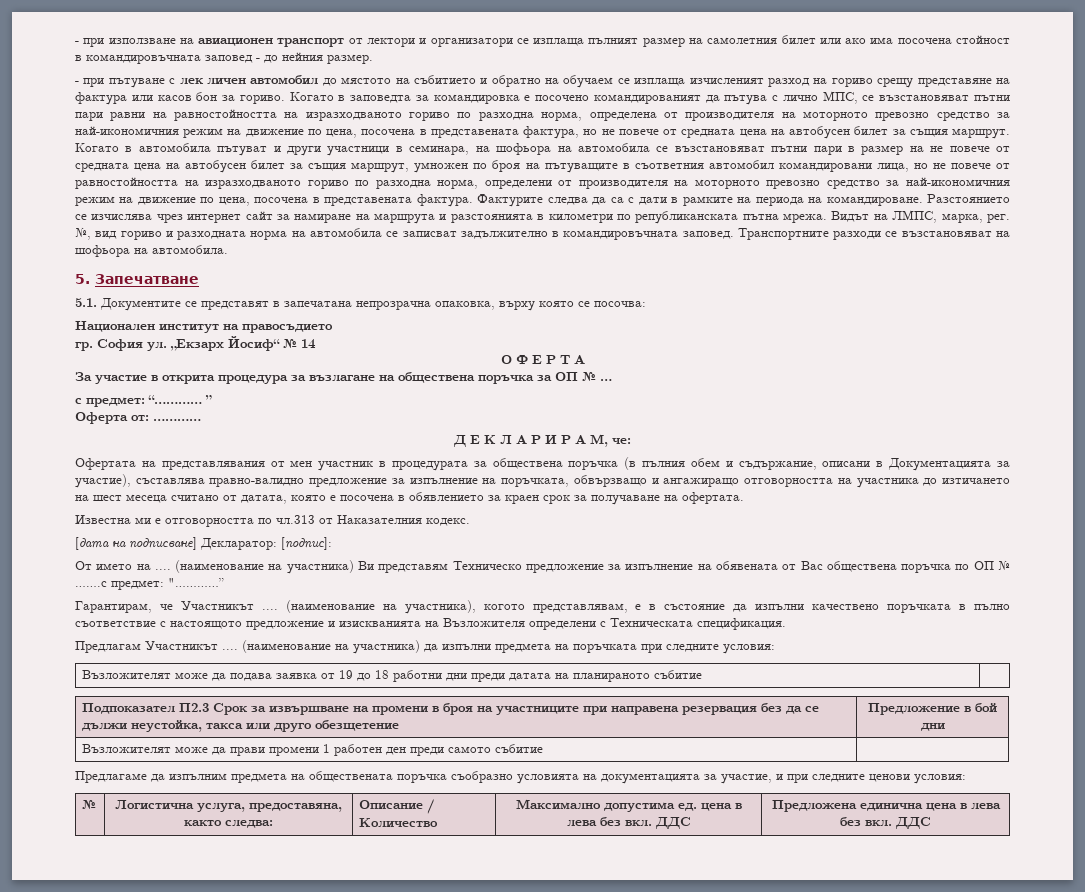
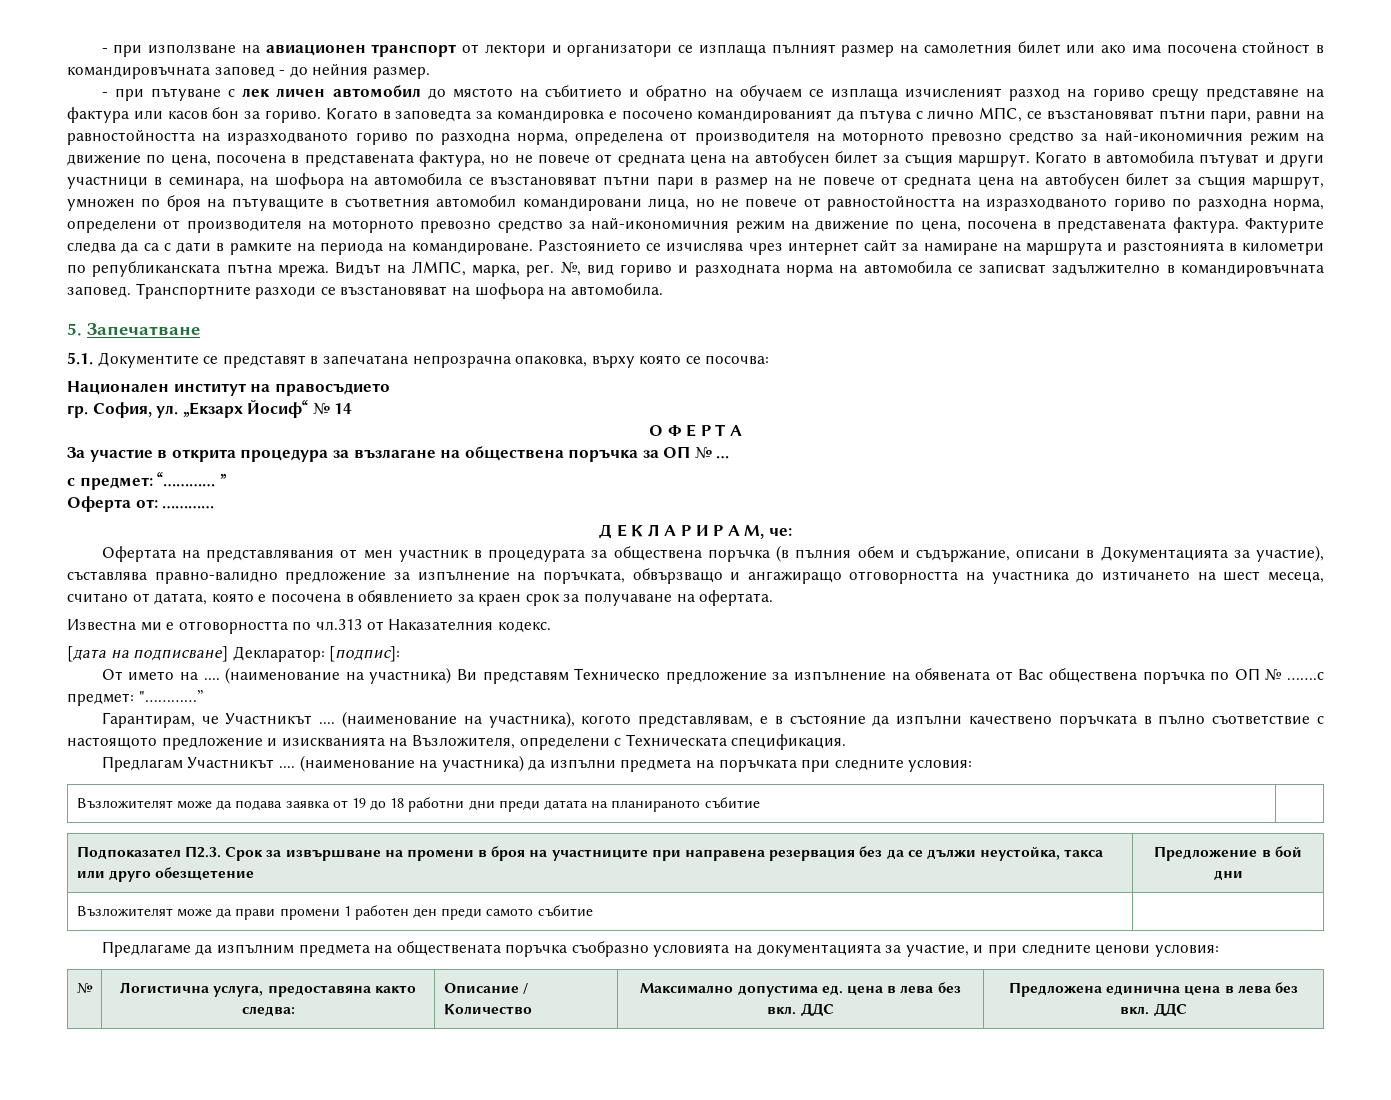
[75,112,103,121] пари -> [1210,110,1252,123] пари,
[97,339,143,351] София -> [92,402,152,418] София,
[126,494,167,503] месеца -> [1268,572,1324,583] месеца,
[443,618,525,627] Възложителя -> [411,735,515,749] Възложителя,
[179,703,210,712] П2.3 -> [184,846,221,858] П2.3.
[249,803,342,812] предоставяна, -> [267,985,371,997] предоставяна

